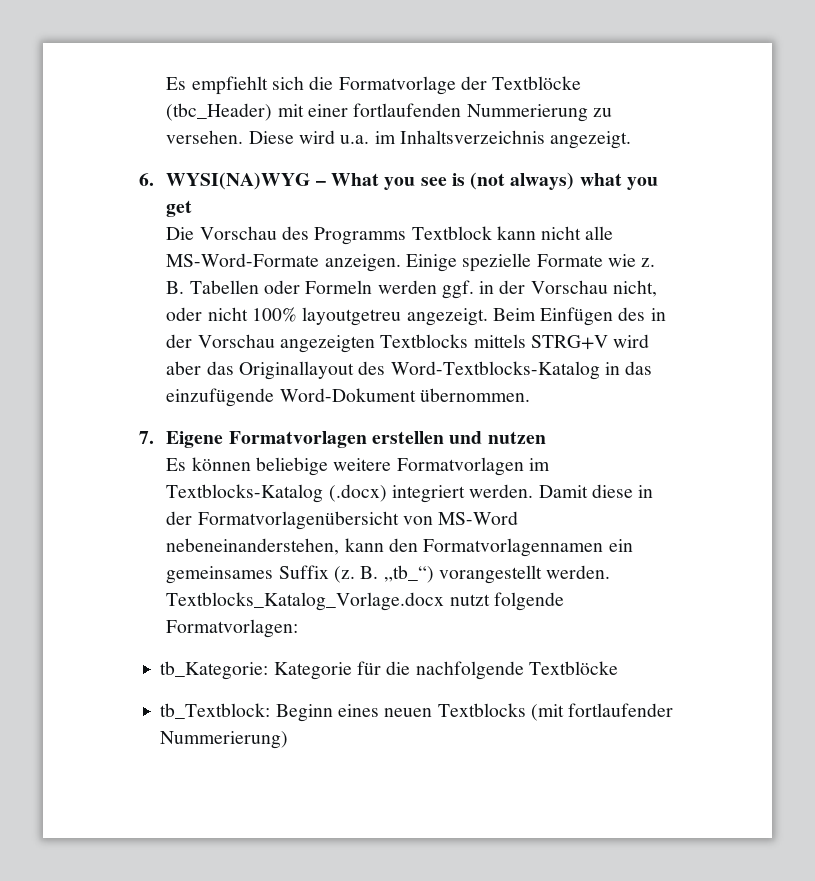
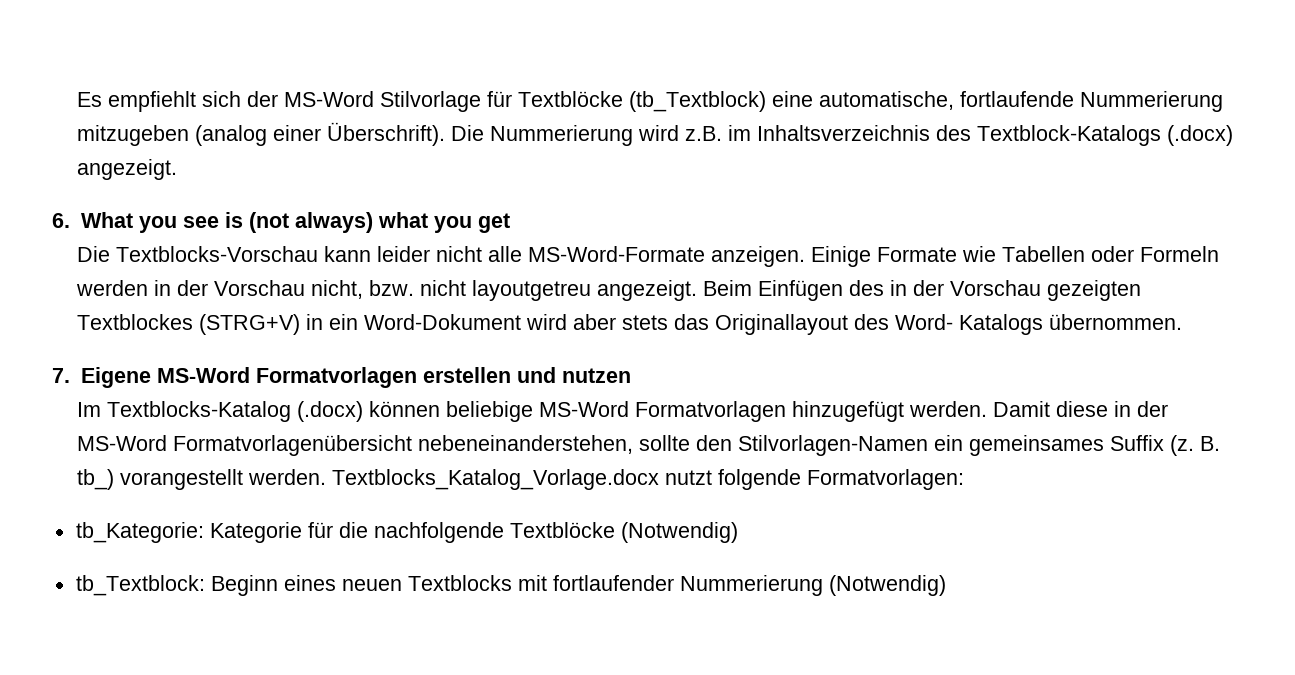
[309,76,582,95] [166,103,612,122] [166,130,545,144] die Formatvorlage der Textblöcke (tbc_Header) mit einer fortlaufenden Nummerierung zu versehen. Diese wird u.a. im Inhaltsverzeichnis -> [246,91,1223,112] [76,122,1233,146] der MS-Word Stilvorlage für Textblöcke (tb_Textblock) eine automatische, fortlaufende Nummerierung mitzugeben (analog einer Überschrift). Die Nummerierung wird z.B. im Inhaltsverzeichnis des Textblock-Katalogs (.docx)
[166,172,326,190] WYSI(NA)WYG – -> (70, 220) none
[199,226,536,245] Vorschau des Programms Textblock kann -> [115,246,430,262] Textblocks-Vorschau kann leider
[462,253,532,272] spezielle -> (871, 256) none
[641,258,656,267] [166,281,185,294] z. B. -> (996, 254) none
[441,280,474,299] ggf. -> (148, 288) none
[166,307,297,322] oder nicht 100% -> [368,280,466,296] bzw. nicht
[279,334,608,353] angezeigten Textblocks mittels STRG+V -> [1046,280,1141,301] [76,314,521,335] gezeigten Textblockes (STRG+V) in ein Word-Dokument
(202, 368) none -> [621,315,668,330] stets
[390,361,653,380] [166,388,416,407] Word-Textblocks-Katalog in das einzufügende Word-Dokument -> [894,314,1043,335] Word- Katalogs
(224, 439) none -> [156,367,250,383] MS-Word
[166,457,550,476] [166,484,465,503] Es können beliebige weitere Formatvorlagen im Textblocks-Katalog (.docx) integriert -> [76,401,904,422] Im Textblocks-Katalog (.docx) können beliebige MS-Word Formatvorlagen hinzugefügt
[197,511,519,530] [166,538,604,557] Formatvorlagenübersicht von MS-Word nebeneinanderstehen, kann den Formatvorlagennamen -> [76,435,928,456] MS-Word Formatvorlagenübersicht nebeneinanderstehen, sollte den Stilvorlagen-Namen
[383,565,434,583] „tb_“) -> [76,469,114,490] tb_)
(618, 668) none -> [620,522,738,543] (Notwendig)
[530,703,674,721] [160,731,289,749] (mit fortlaufender Nummerierung) -> [517,575,946,596] mit fortlaufender Nummerierung (Notwendig)

